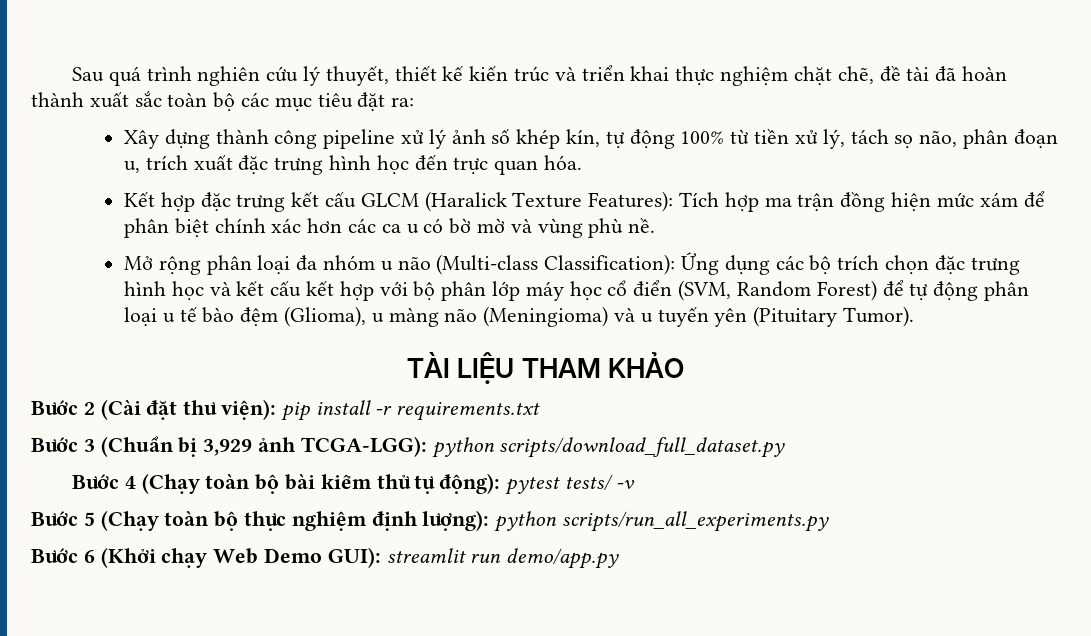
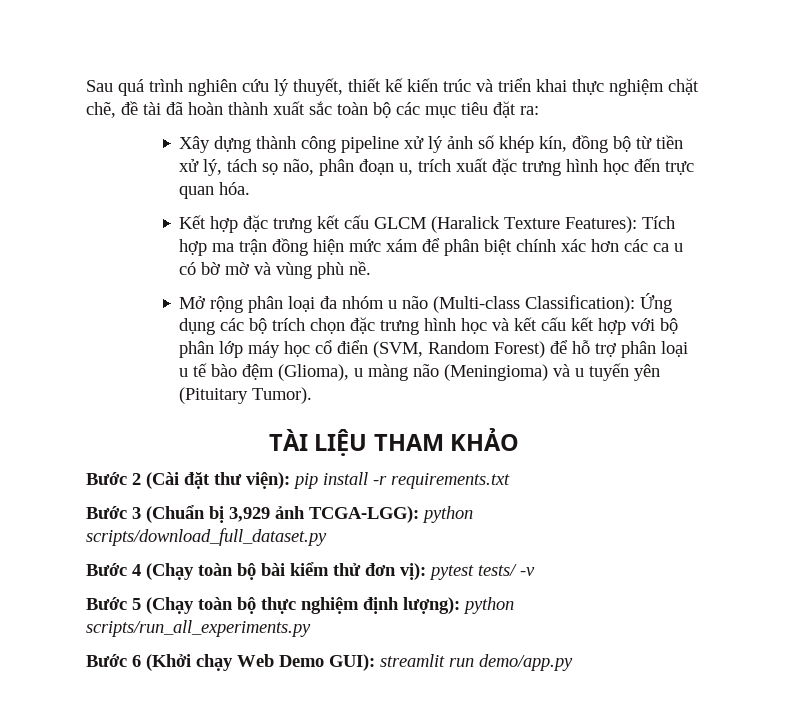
[605,129,725,149] tự động 100% -> [572,135,632,153] đồng bộ
[909,281,979,301] tự động -> [572,340,617,357] hỗ trợ
[414,473,501,494] tự động): -> [365,563,426,580] đơn vị):

